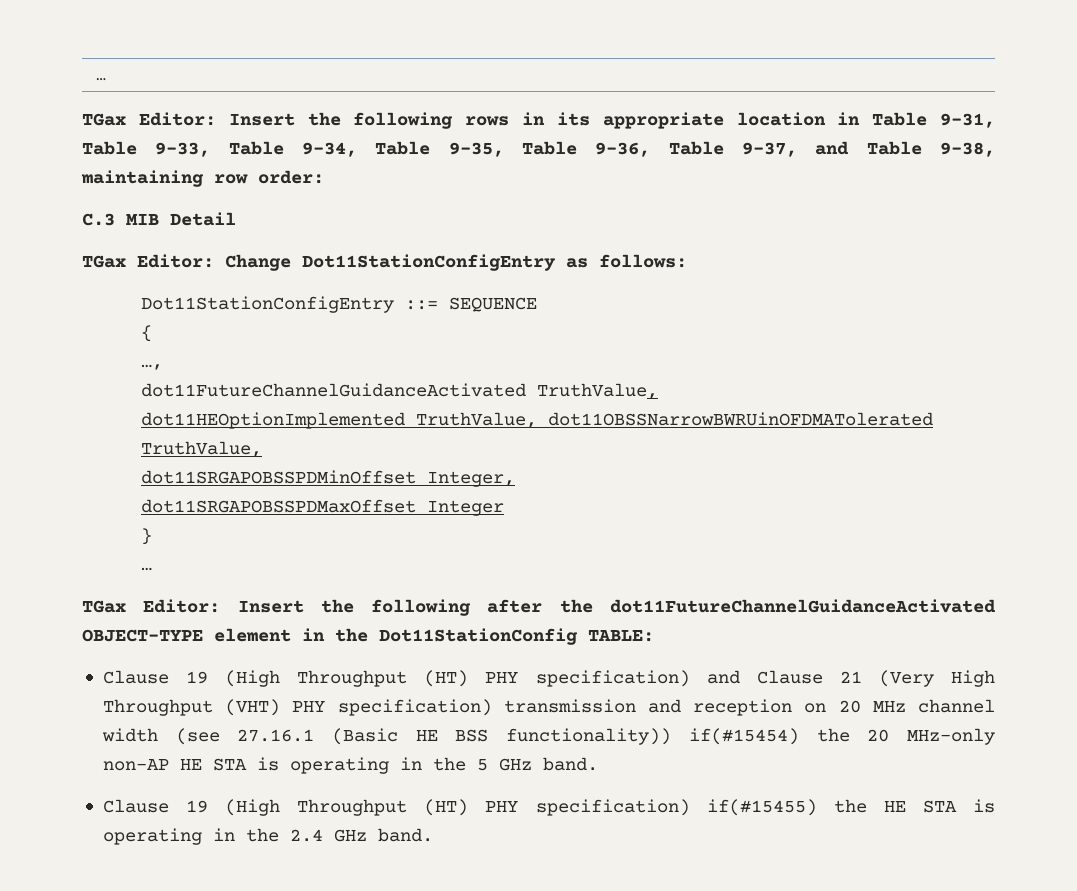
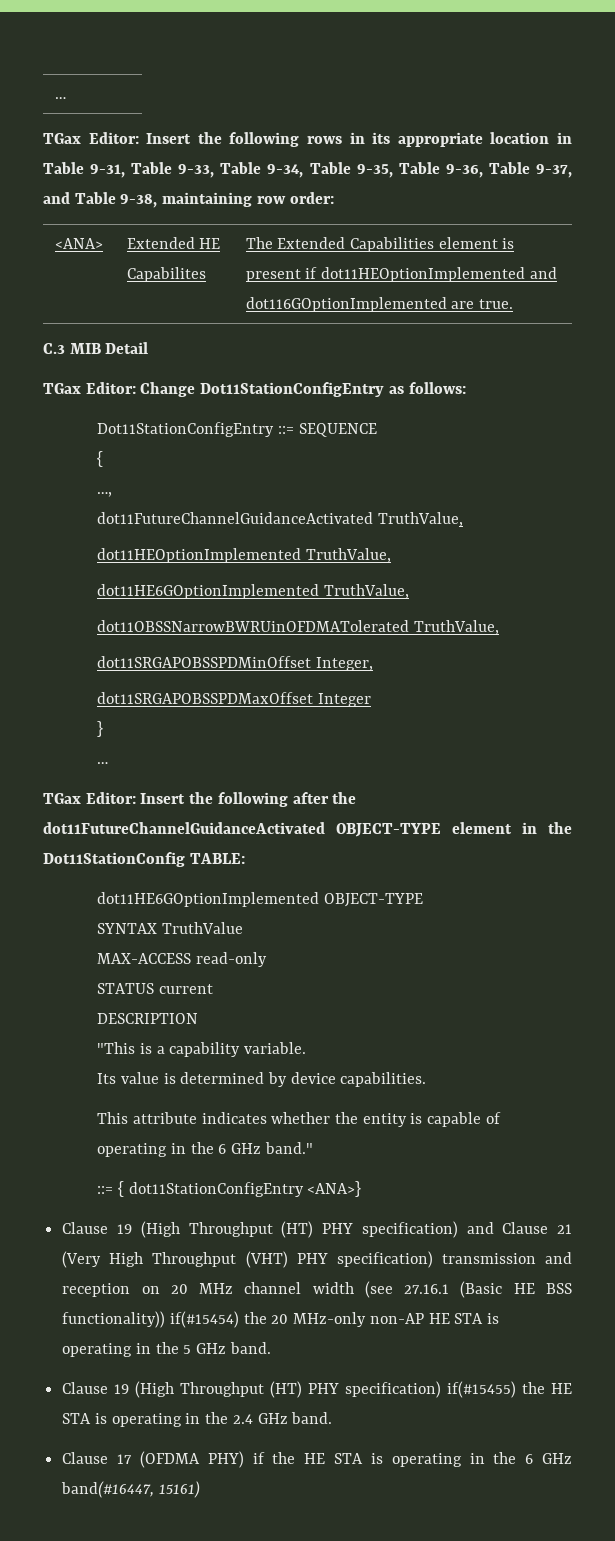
(324, 177) none -> [54,238,103,249] [126,237,221,249] [126,267,206,282] [245,237,515,252] [245,267,557,282] [245,297,514,312] // <ANA> | Extended HE Capabilites | The Extended Capabilities element is present if dot11HEOptionImplemented and dot116GOptionImplemented are true.
(537, 420) none -> [97,584,409,599] // dot11HE6GOptionImplemented TruthValue, //
(654, 636) none -> [97,892,423,907] [97,922,243,934] [97,952,267,967] [97,983,213,994] [97,1013,199,1024] [97,1042,306,1057] [97,1072,427,1087] [97,1112,501,1127] [97,1142,313,1157] [97,1181,362,1197] // dot11HE6GOptionImplemented OBJECT-TYPE // SYNTAX TruthValue // MAX-ACCESS read-only // STATUS current // DESCRIPTION // "This is a capability variable. // Its value is determined by device capabilities. // This attribute indicates whether the entity is capable of operating in the 6 GHz band." // ::= { dot11StationConfigEntry <ANA>}
(433, 835) none -> [62,1451,573,1468] [61,1481,200,1498] // Clause 17 (OFDMA PHY) if the HE STA is operating in the 6 GHz band(#16447, 15161)

